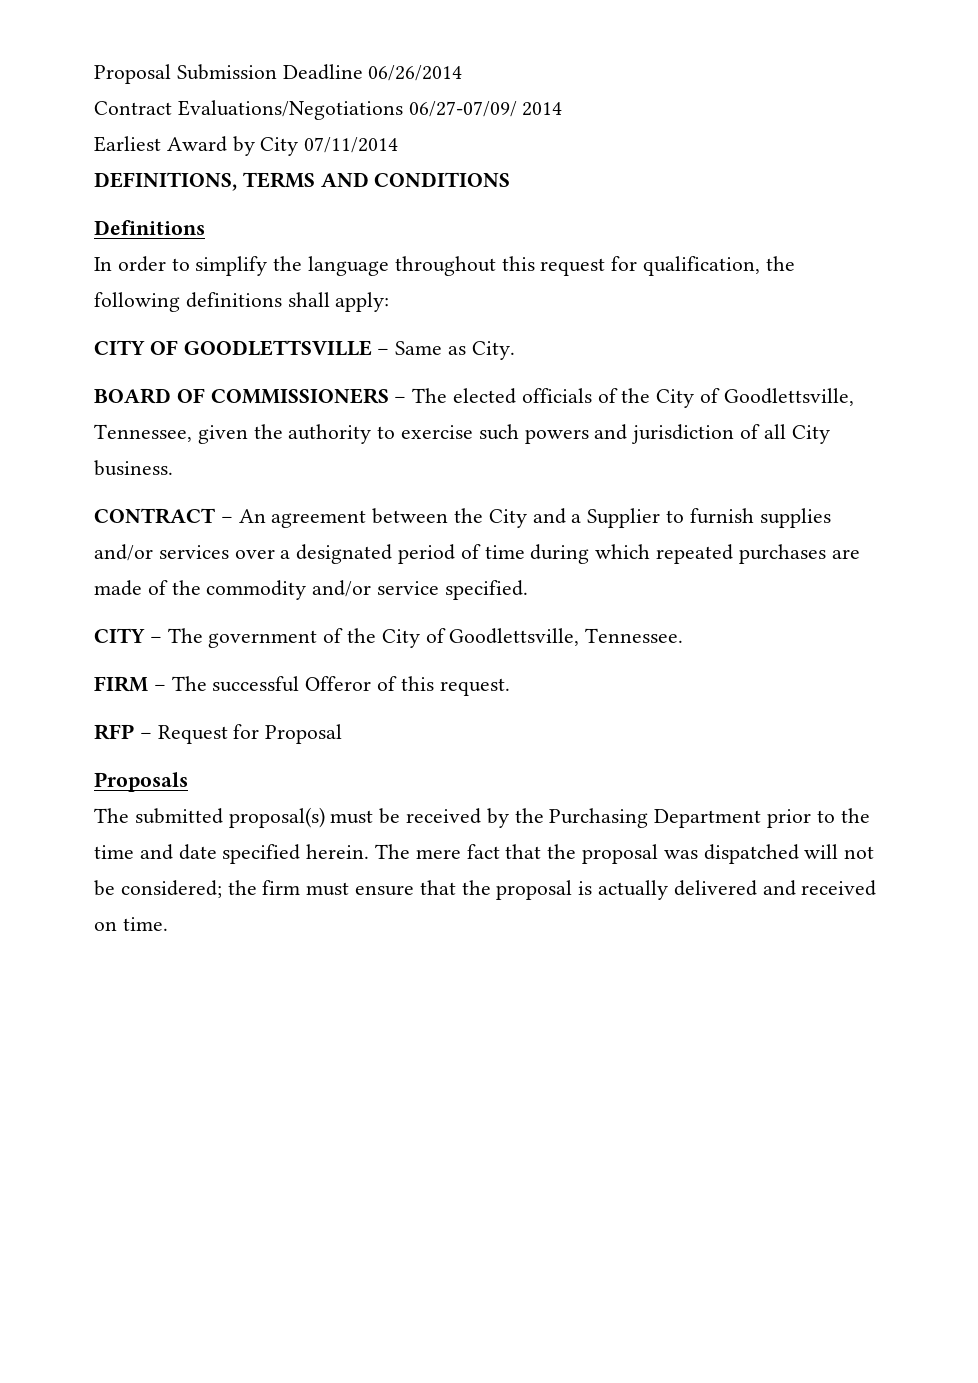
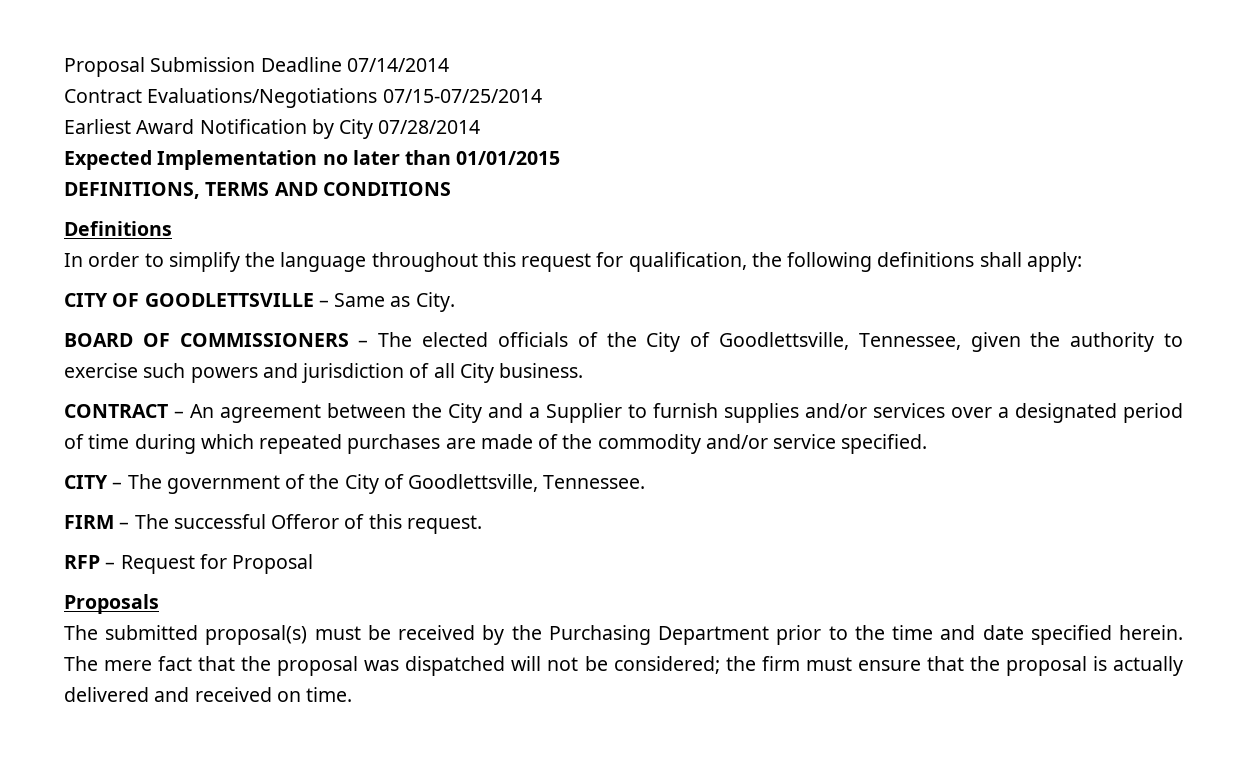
[368,65,463,81] 06/26/2014 -> [346,58,449,72] 07/14/2014
[408,101,563,117] 06/27-07/09/ 2014 -> [382,89,542,103] 07/15-07/25/2014
(227, 144) none -> [199,119,307,134] Notification
[304,137,399,153] 07/11/2014 -> [378,120,481,134] [64,150,561,170] 07/28/2014 // Expected Implementation no later than 01/01/2015

